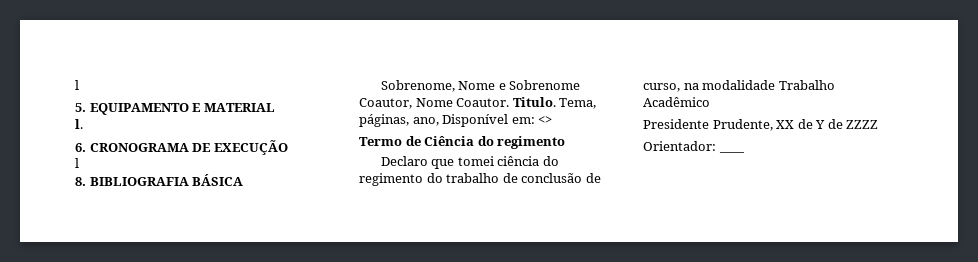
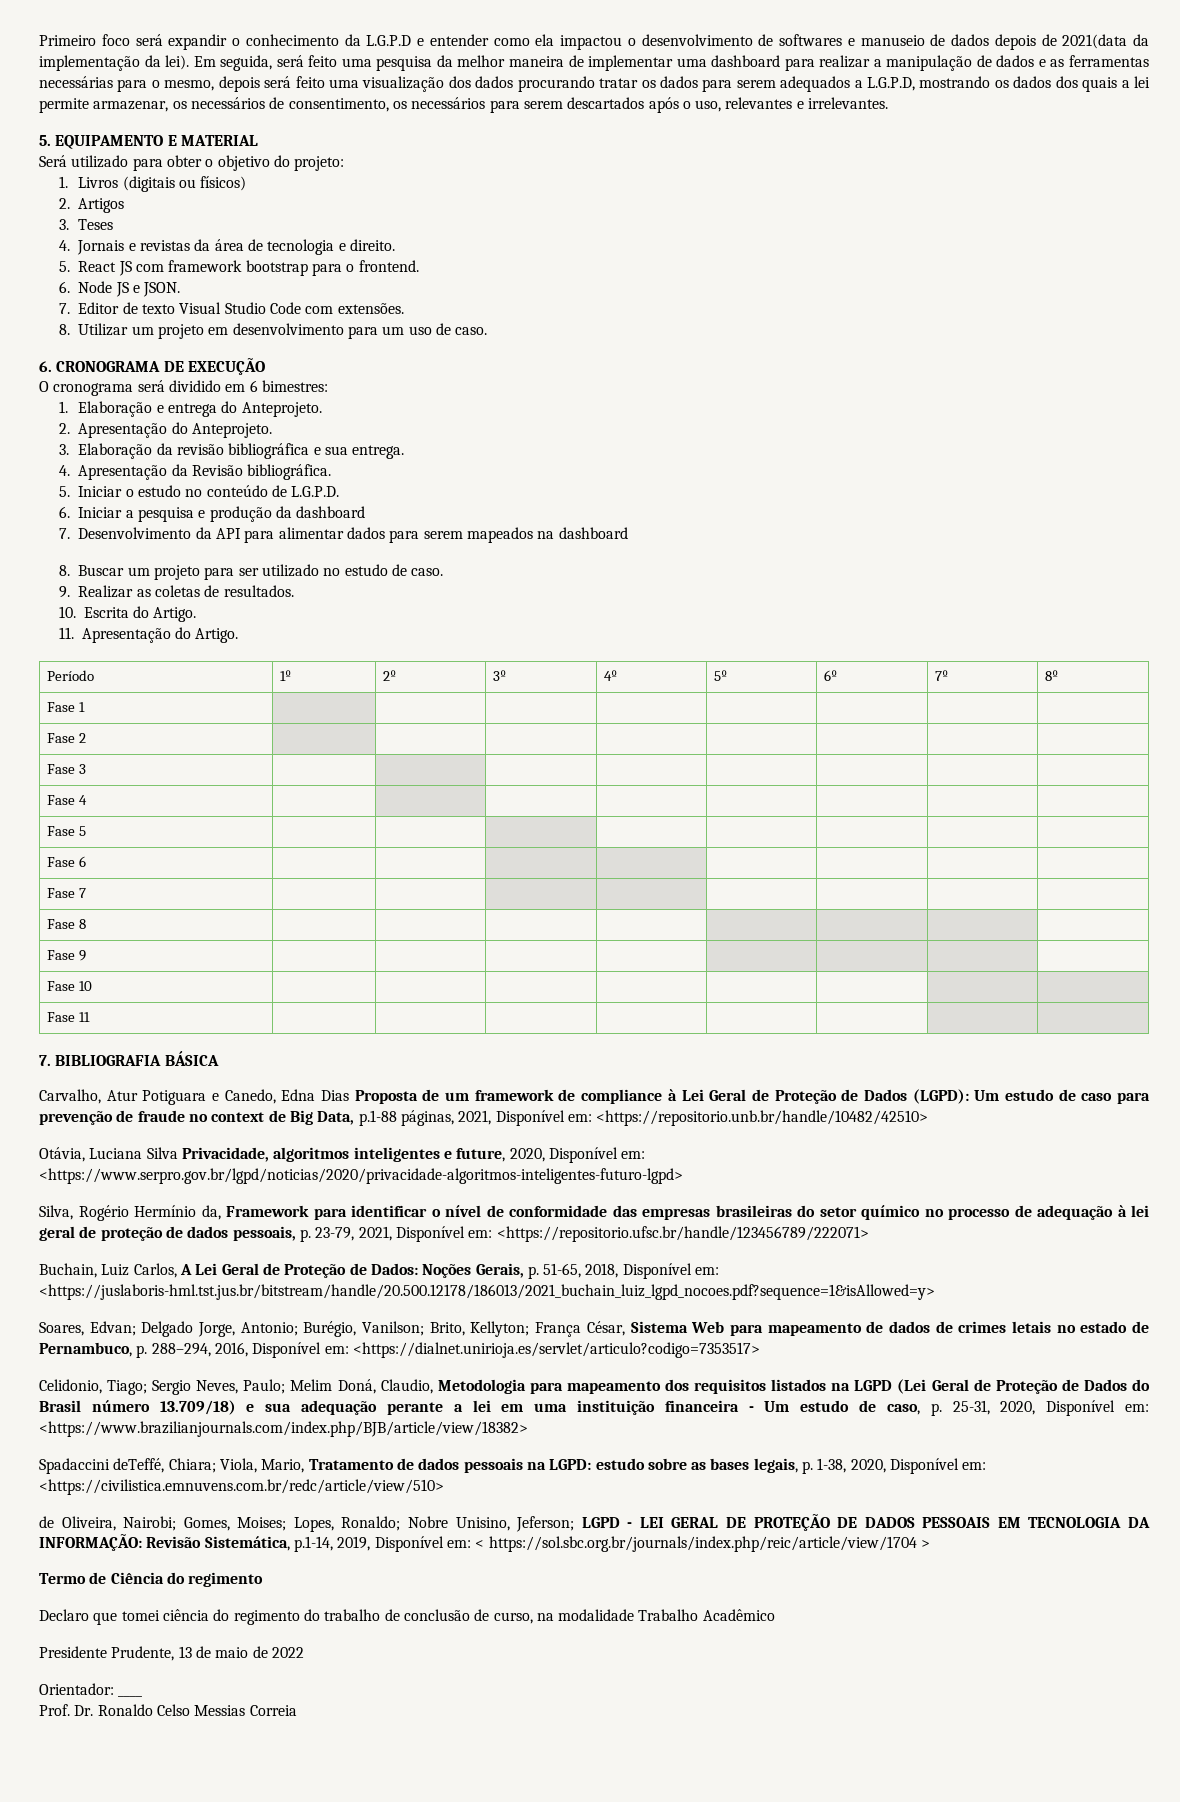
[75,80,79,90] [75,103,275,115] [75,119,83,129] [75,140,288,155] [75,158,79,168] [75,174,244,186] [380,80,581,92] [359,97,597,109] [359,114,553,127] l // 5. EQUIPAMENTO E MATERIAL // l. // 6. CRONOGRAMA DE EXECUÇÃO // l // 8. BIBLIOGRAFIA BÁSICA // Sobrenome, Nome e Sobrenome Coautor, Nome Coautor. Titulo. Tema, páginas, ano, Disponível em: <> -> [39,34,1149,50] [39,55,1149,71] [39,76,1150,92] [39,97,889,113] [39,135,258,149] [39,155,345,171] [58,176,247,192] [58,198,125,213] [58,219,114,230] [58,239,396,255] [58,260,419,276] [58,281,181,297] [58,302,404,314] [58,323,488,339] [39,358,265,375] [39,380,328,396] [58,401,322,417] [58,422,273,438] [58,443,405,459] [58,464,332,480] [58,485,340,497] [58,506,366,522] [58,527,628,543] [58,564,444,580] [58,585,294,598] [58,606,197,622] [58,627,239,643] [47,670,95,681] [280,670,292,681] [383,670,397,681] [493,670,507,681] [604,670,618,681] [714,670,728,681] [824,670,838,681] [935,670,949,681] [1045,670,1059,681] [47,702,86,712] [47,733,87,743] [47,764,87,774] [47,795,88,805] [47,826,87,836] [47,856,87,867] [47,888,87,898] [47,919,87,929] [47,950,87,961] [47,981,93,991] [47,1012,91,1022] [39,1051,219,1066] [39,1089,1150,1105] [39,1110,929,1126] [39,1147,646,1163] [39,1168,683,1184] [39,1205,1149,1221] [39,1226,869,1242] [39,1263,720,1279] [39,1284,935,1300] [39,1321,1149,1337] [39,1342,760,1358] [39,1379,1150,1395] [39,1400,1150,1416] [39,1421,528,1437] [39,1458,987,1474] [39,1479,444,1495] [39,1514,1150,1532] [39,1534,930,1552] Primeiro foco será expandir o conhecimento da L.G.P.D e entender como ela impactou o desenvolvimento de softwares e manuseio de dados depois de 2021(data da implementação da lei). Em seguida, será feito uma pesquisa da melhor maneira de implementar uma dashboard para realizar a manipulação de dados e as ferramentas necessárias para o mesmo, depois será feito uma visualização dos dados procurando tratar os dados para serem adequados a L.G.P.D, mostrando os dados dos quais a lei permite armazenar, os necessários de consentimento, os necessários para serem descartados após o uso, relevantes e irrelevantes. // 5. EQUIPAMENTO E MATERIAL // Será utilizado para obter o objetivo do projeto: // 1. Livros (digitais ou físicos) // 2. Artigos // 3. Teses // 4. Jornais e revistas da área de tecnologia e direito. // 5. React JS com framework bootstrap para o frontend. // 6. Node JS e JSON. // 7. Editor de texto Visual Studio Code com extensões. // 8. Utilizar um projeto em desenvolvimento para um uso de caso. // 6. CRONOGRAMA DE EXECUÇÃO // O cronograma será dividido em 6 bimestres: // 1. Elaboração e entrega do Anteprojeto. // 2. Apresentação do Anteprojeto. // 3. Elaboração da revisão bibliográfica e sua entrega. // 4. Apresentação da Revisão bibliográfica. // 5. Iniciar o estudo no conteúdo de L.G.P.D. // 6. Iniciar a pesquisa e produção da dashboard // 7. Desenvolvimento da API para alimentar dados para serem mapeados na dashboard // 8. Buscar um projeto para ser utilizado no estudo de caso. // 9. Realizar as coletas de resultados. // 10. Escrita do Artigo. // 11. Apresentação do Artigo. // Período | 1º | 2º | 3º | 4º | 5º | 6º | 7º | 8º // Fase 1 | | | | | | | | // Fase 2 | | | | | | | | // Fase 3 | | | | | | | | // Fase 4 | | | | | | | | // Fase 5 | | | | | | | | // Fase 6 | | | | | | | | // Fase 7 | | | | | | | | // Fase 8 | | | | | | | | // Fase 9 | | | | | | | | // Fase 10 | | | | | | | | // Fase 11 | | | | | | | | // 7. BIBLIOGRAFIA BÁSICA // Carvalho, Atur Potiguara e Canedo, Edna Dias Proposta de um framework de compliance à Lei Geral de Proteção de Dados (LGPD): Um estudo de caso para prevenção de fraude no context de Big Data, p.1-88 páginas, 2021, Disponível em: <https://repositorio.unb.br/handle/10482/42510> // Otávia, Luciana Silva Privacidade, algoritmos inteligentes e future, 2020, Disponível em: <https://www.serpro.gov.br/lgpd/noticias/2020/privacidade-algoritmos-inteligentes-futuro-lgpd> // Silva, Rogério Hermínio da, Framework para identificar o nível de conformidade das empresas brasileiras do setor químico no processo de adequação à lei geral de proteção de dados pessoais, p. 23-79, 2021, Disponível em: <https://repositorio.ufsc.br/handle/123456789/222071> // Buchain, Luiz Carlos, A Lei Geral de Proteção de Dados: Noções Gerais, p. 51-65, 2018, Disponível em: <https://juslaboris-hml.tst.jus.br/bitstream/handle/20.500.12178/186013/2021_buchain_luiz_lgpd_nocoes.pdf?sequence=1&isAllowed=y> // Soares, Edvan; Delgado Jorge, Antonio; Burégio, Vanilson; Brito, Kellyton; França César, Sistema Web para mapeamento de dados de crimes letais no estado de Pernambuco, p. 288–294, 2016, Disponível em: <https://dialnet.unirioja.es/servlet/articulo?codigo=7353517> // Celidonio, Tiago; Sergio Neves, Paulo; Melim Doná, Claudio, Metodologia para mapeamento dos requisitos listados na LGPD (Lei Geral de Proteção de Dados do Brasil número 13.709/18) e sua adequação perante a lei em uma instituição financeira - Um estudo de caso, p. 25-31, 2020, Disponível em: <https://www.brazilianjournals.com/index.php/BJB/article/view/18382> // Spadaccini deTeffé, Chiara; Viola, Mario, Tratamento de dados pessoais na LGPD: estudo sobre as bases legais, p. 1-38, 2020, Disponível em: <https://civilistica.emnuvens.com.br/redc/article/view/510> // de Oliveira, Nairobi; Gomes, Moises; Lopes, Ronaldo; Nobre Unisino, Jeferson; LGPD - LEI GERAL DE PROTEÇÃO DE DADOS PESSOAIS EM TECNOLOGIA DA INFORMAÇÃO: Revisão Sistemática, p.1-14, 2019, Disponível em: < https://sol.sbc.org.br/journals/index.php/reic/article/view/1704 >
[776,119,879,129] [643,141,716,151] [718,151,745,153] XX de Y de ZZZZ // Orientador: ____ -> [178,1646,304,1658] [39,1683,114,1695] [118,1695,143,1697] [39,1704,297,1716] 13 de maio de 2022 // Orientador: ____ // Prof. Dr. Ronaldo Celso Messias Correia

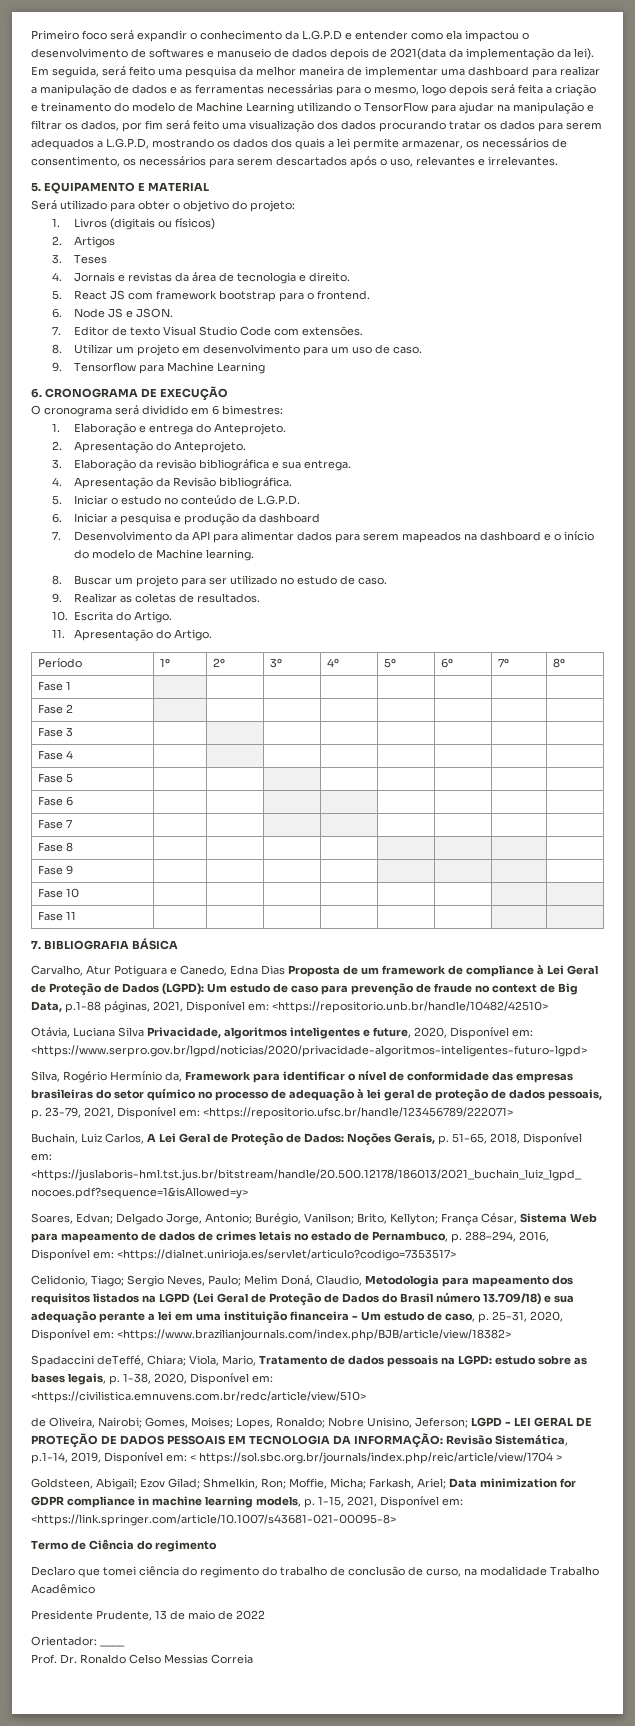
(215, 85) none -> [422,84,446,96] logo
(292, 82) none -> [518,84,596,96] [31,102,594,114] [31,120,190,132] feita a criação e treinamento do modelo de Machine Learning utilizando o TensorFlow para ajudar na manipulação e filtrar os dados, por fim será
(488, 331) none -> [52,362,265,374] // 9. Tensorflow para Machine Learning
(628, 533) none -> [543,531,594,541] [73,549,254,561] e o início do modelo de Machine learning.
(930, 1544) none -> [31,1478,576,1490] [31,1496,463,1508] [31,1514,396,1526] // Goldsteen, Abigail; Ezov Gilad; Shmelkin, Ron; Moffie, Micha; Farkash, Ariel; Data minimization for GDPR compliance in machine learning models, p. 1-15, 2021, Disponível em: <https://link.springer.com/article/10.1007/s43681-021-00095-8>

